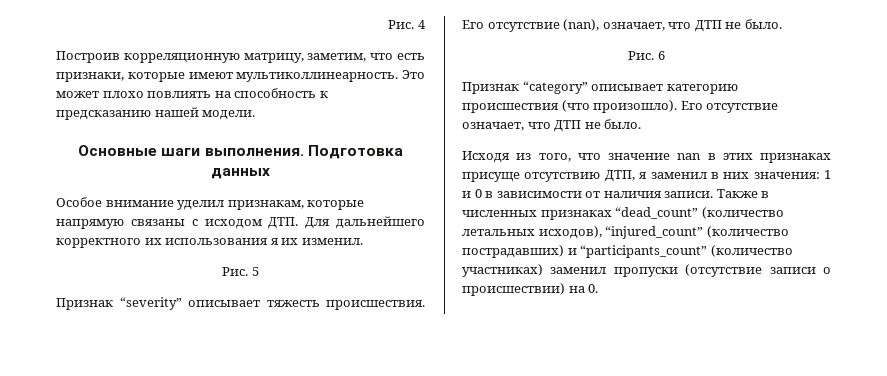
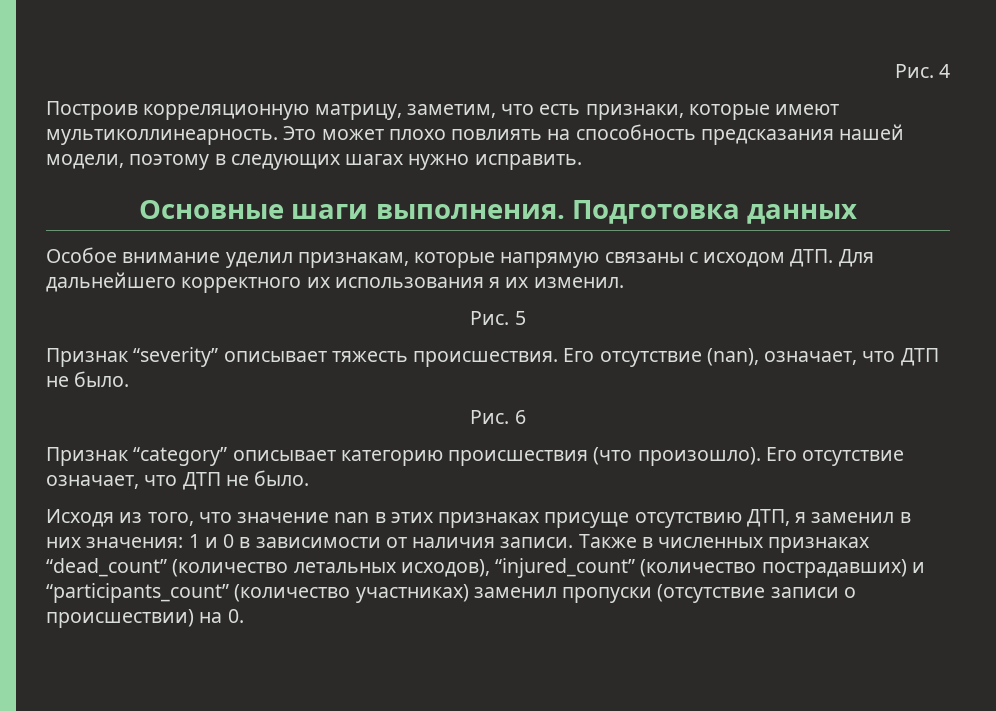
[319,91,328,98] [56,107,256,120] к предсказанию нашей модели. -> [700,124,905,145] [46,154,582,170] предсказания нашей модели, поэтому в следующих шагах нужно исправить.

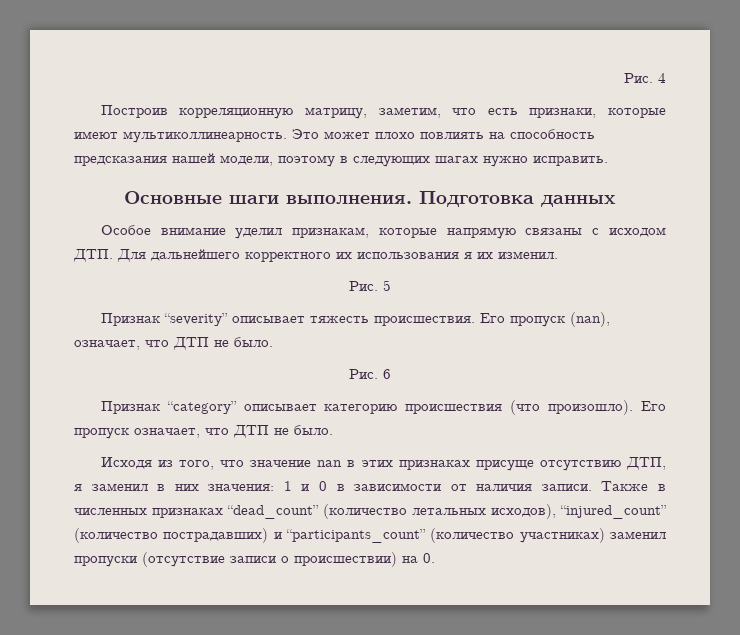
[599,351,702,367] отсутствие -> [509,316,566,327] пропуск
[802,450,905,466] отсутствие -> [74,428,130,439] пропуск

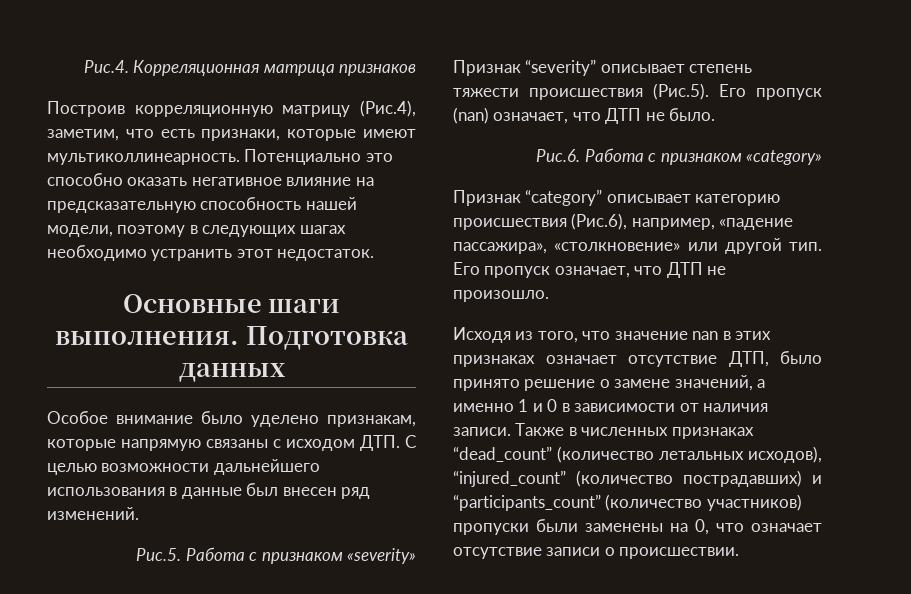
[624,73,666,83] Рис. 4 -> [83,60,416,76] Рис.4. Корреляционная матрица признаков
[304,107,367,119] матрицу, -> [282,100,416,117] матрицу (Рис.4),
[292,129,595,139] [74,156,167,166] Это может плохо повлиять на способность предсказания -> [244,149,393,165] [47,173,374,186] [47,197,302,213] Потенциально это способно оказать негативное влияние на предсказательную способность
[483,156,608,167] нужно исправить. -> [47,245,375,261] необходимо устранить этот недостаток.
[235,228,283,239] уделил -> [201,411,319,427] было уделено
[117,249,558,262] [349,280,391,291] Для дальнейшего корректного их использования я их изменил. // Рис. 5 -> [405,435,416,448] [47,459,320,475] [47,483,371,499] [47,507,139,520] [136,547,417,564] С целью возможности дальнейшего использования в данные был внесен ряд изменений. // Рис.5. Работа с признаком «severity»
[309,312,610,327] [74,337,273,350] [349,369,391,379] тяжесть происшествия. Его пропуск (nan), означает, что ДТП не было. // Рис. 6 -> [689,64,753,73] [453,83,822,100] [453,107,716,124] [536,148,822,165] степень тяжести происшествия (Рис.5). Его пропуск (nan) означает, что ДТП не было. // Рис.6. Работа с признаком «category»
[510,400,634,415] (что произошло). -> [571,213,794,230] [453,238,822,254] (Рис.6), например, «падение пассажира», «столкновение» или другой тип.
[294,425,333,435] было. -> [453,290,549,302] произошло.
[475,457,666,471] [74,483,275,491] присуще отсутствию ДТП, я заменил в них значения: -> [545,351,822,367] [453,375,766,391] [453,403,514,412] означает отсутствие ДТП, было принято решение о замене значений, а именно
[519,528,666,543] [74,552,435,567] участниках) заменил пропуски (отсутствие записи о происшествии) на 0. -> [706,494,802,511] [453,519,822,535] [453,547,740,559] участников) пропуски были заменены на 0, что означает отсутствие записи о происшествии.

